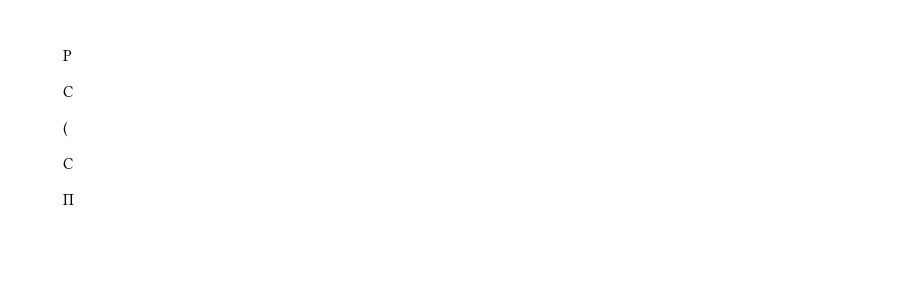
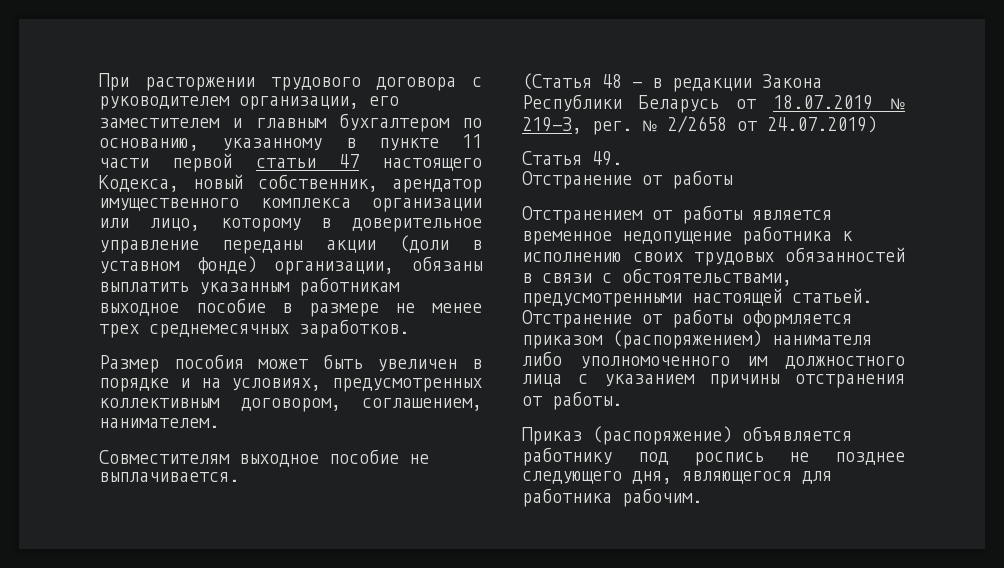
[63,50,72,61] [63,86,73,97] [63,121,68,137] [63,158,73,169] [63,194,74,205] Р // С // ( // С // П -> [99,73,482,91] [99,96,399,110] [99,113,482,132] [99,134,482,151] [99,153,482,172] [99,174,482,193] [99,198,482,212] [99,218,482,232] [99,235,482,254] [99,256,484,275] [99,277,400,296] [99,298,482,317] [99,319,409,338] [99,354,482,373] [99,378,482,392] [99,398,482,412] [99,418,219,428] [99,449,429,467] [99,472,239,482] [522,73,822,92] [522,94,905,113] [522,115,877,135] [522,151,622,166] [522,170,733,189] [522,205,832,224] [522,226,853,245] [522,247,905,266] [522,268,792,286] [522,288,872,307] [522,309,852,328] [522,330,872,349] [522,351,905,369] [522,374,905,388] [522,391,622,410] [522,426,852,445] [522,447,905,466] [522,471,832,484] [522,488,702,507] При расторжении трудового договора с руководителем организации, его заместителем и главным бухгалтером по основанию, указанному в пункте 11 части первой статьи 47 настоящего Кодекса, новый собственник, арендатор имущественного комплекса организации или лицо, которому в доверительное управление переданы акции (доли в уставном фонде) организации, обязаны выплатить указанным работникам выходное пособие в размере не менее трех среднемесячных заработков. // Размер пособия может быть увеличен в порядке и на условиях, предусмотренных коллективным договором, соглашением, нанимателем. // Совместителям выходное пособие не выплачивается. // (Статья 48 — в редакции Закона Республики Беларусь от 18.07.2019 № 219-З, рег. № 2/2658 от 24.07.2019) // Статья 49. // Отстранение от работы // Отстранением от работы является временное недопущение работника к исполнению своих трудовых обязанностей в связи с обстоятельствами, предусмотренными настоящей статьей. Отстранение от работы оформляется приказом (распоряжением) нанимателя либо уполномоченного им должностного лица с указанием причины отстранения от работы. // Приказ (распоряжение) объявляется работнику под роспись не позднее следующего дня, являющегося для работника рабочим.

